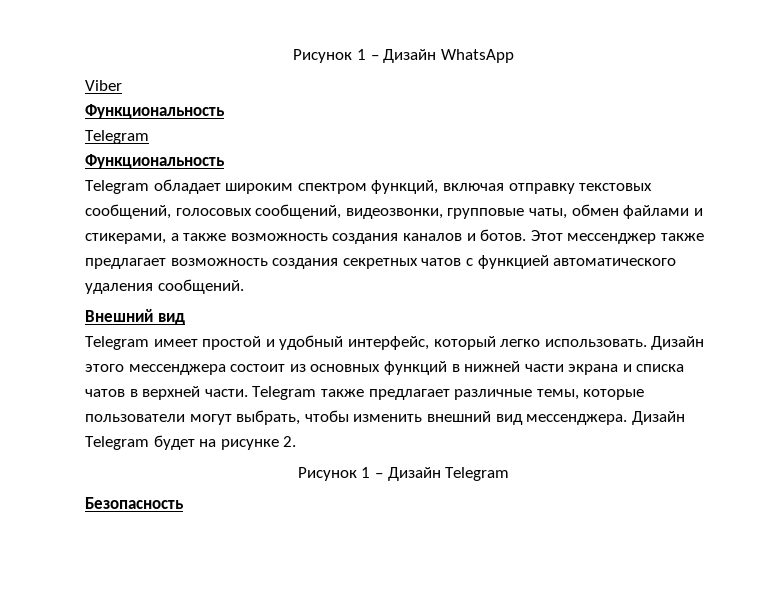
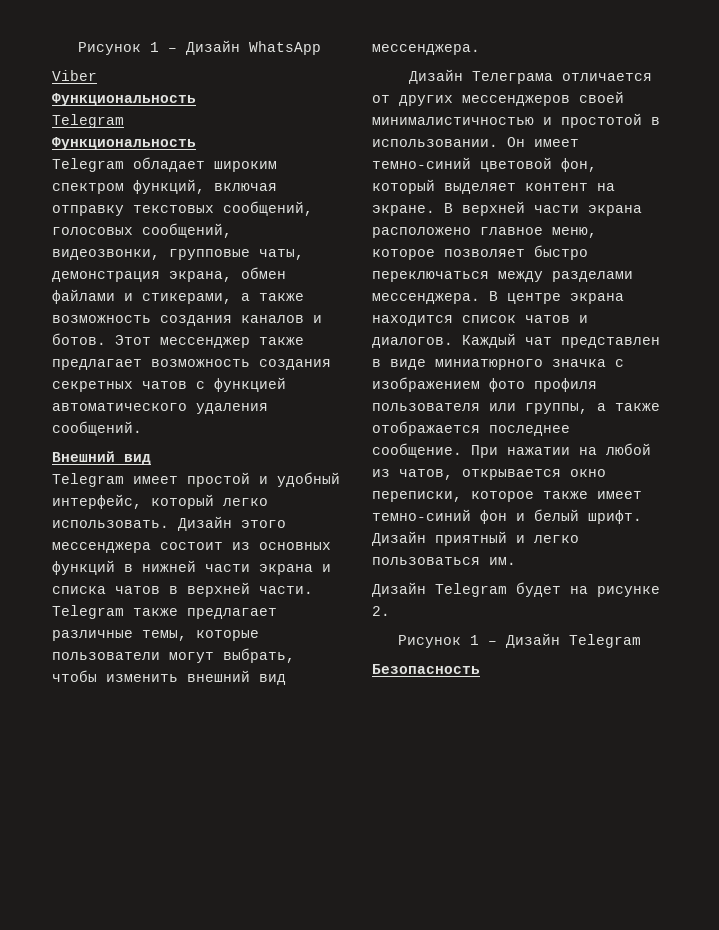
(567, 213) none -> [52,271,232,282] демонстрация экрана,
(628, 419) none -> [408,69,652,84] [372,91,624,106] [372,113,660,128] [372,137,579,147] [372,157,597,172] [372,179,615,194] [372,201,642,216] [372,227,597,238] [372,245,588,260] [372,271,633,282] [372,291,624,304] [372,315,588,326] [372,333,660,348] [372,359,624,370] [372,377,597,392] [372,403,660,414] [372,421,570,436] [372,443,651,458] [372,469,606,480] [372,491,642,502] [372,509,642,524] [372,531,579,546] [372,557,516,565] // Дизайн Телеграма отличается от других мессенджеров своей минималистичностью и простотой в использовании. Он имеет темно-синий цветовой фон, который выделяет контент на экране. В верхней части экрана расположено главное меню, которое позволяет быстро переключаться между разделами мессенджера. В центре экрана находится список чатов и диалогов. Каждый чат представлен в виде миниатюрного значка с изображением фото профиля пользователя или группы, а также отображается последнее сообщение. При нажатии на любой из чатов, открывается окно переписки, которое также имеет темно-синий фон и белый шрифт. Дизайн приятный и легко пользоваться им. //

